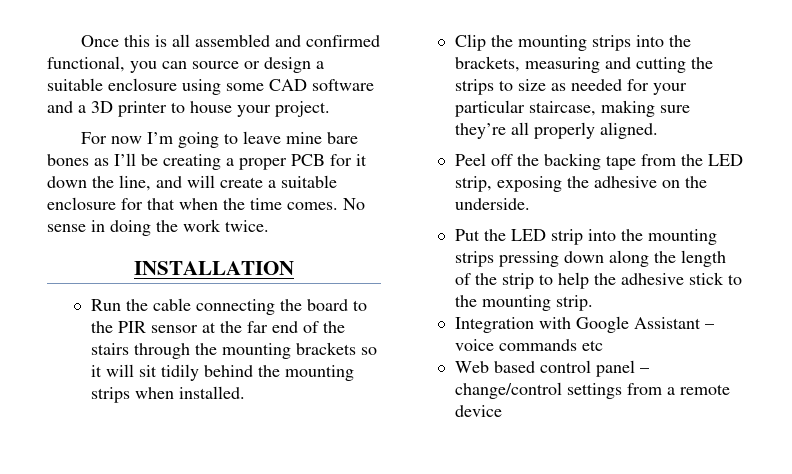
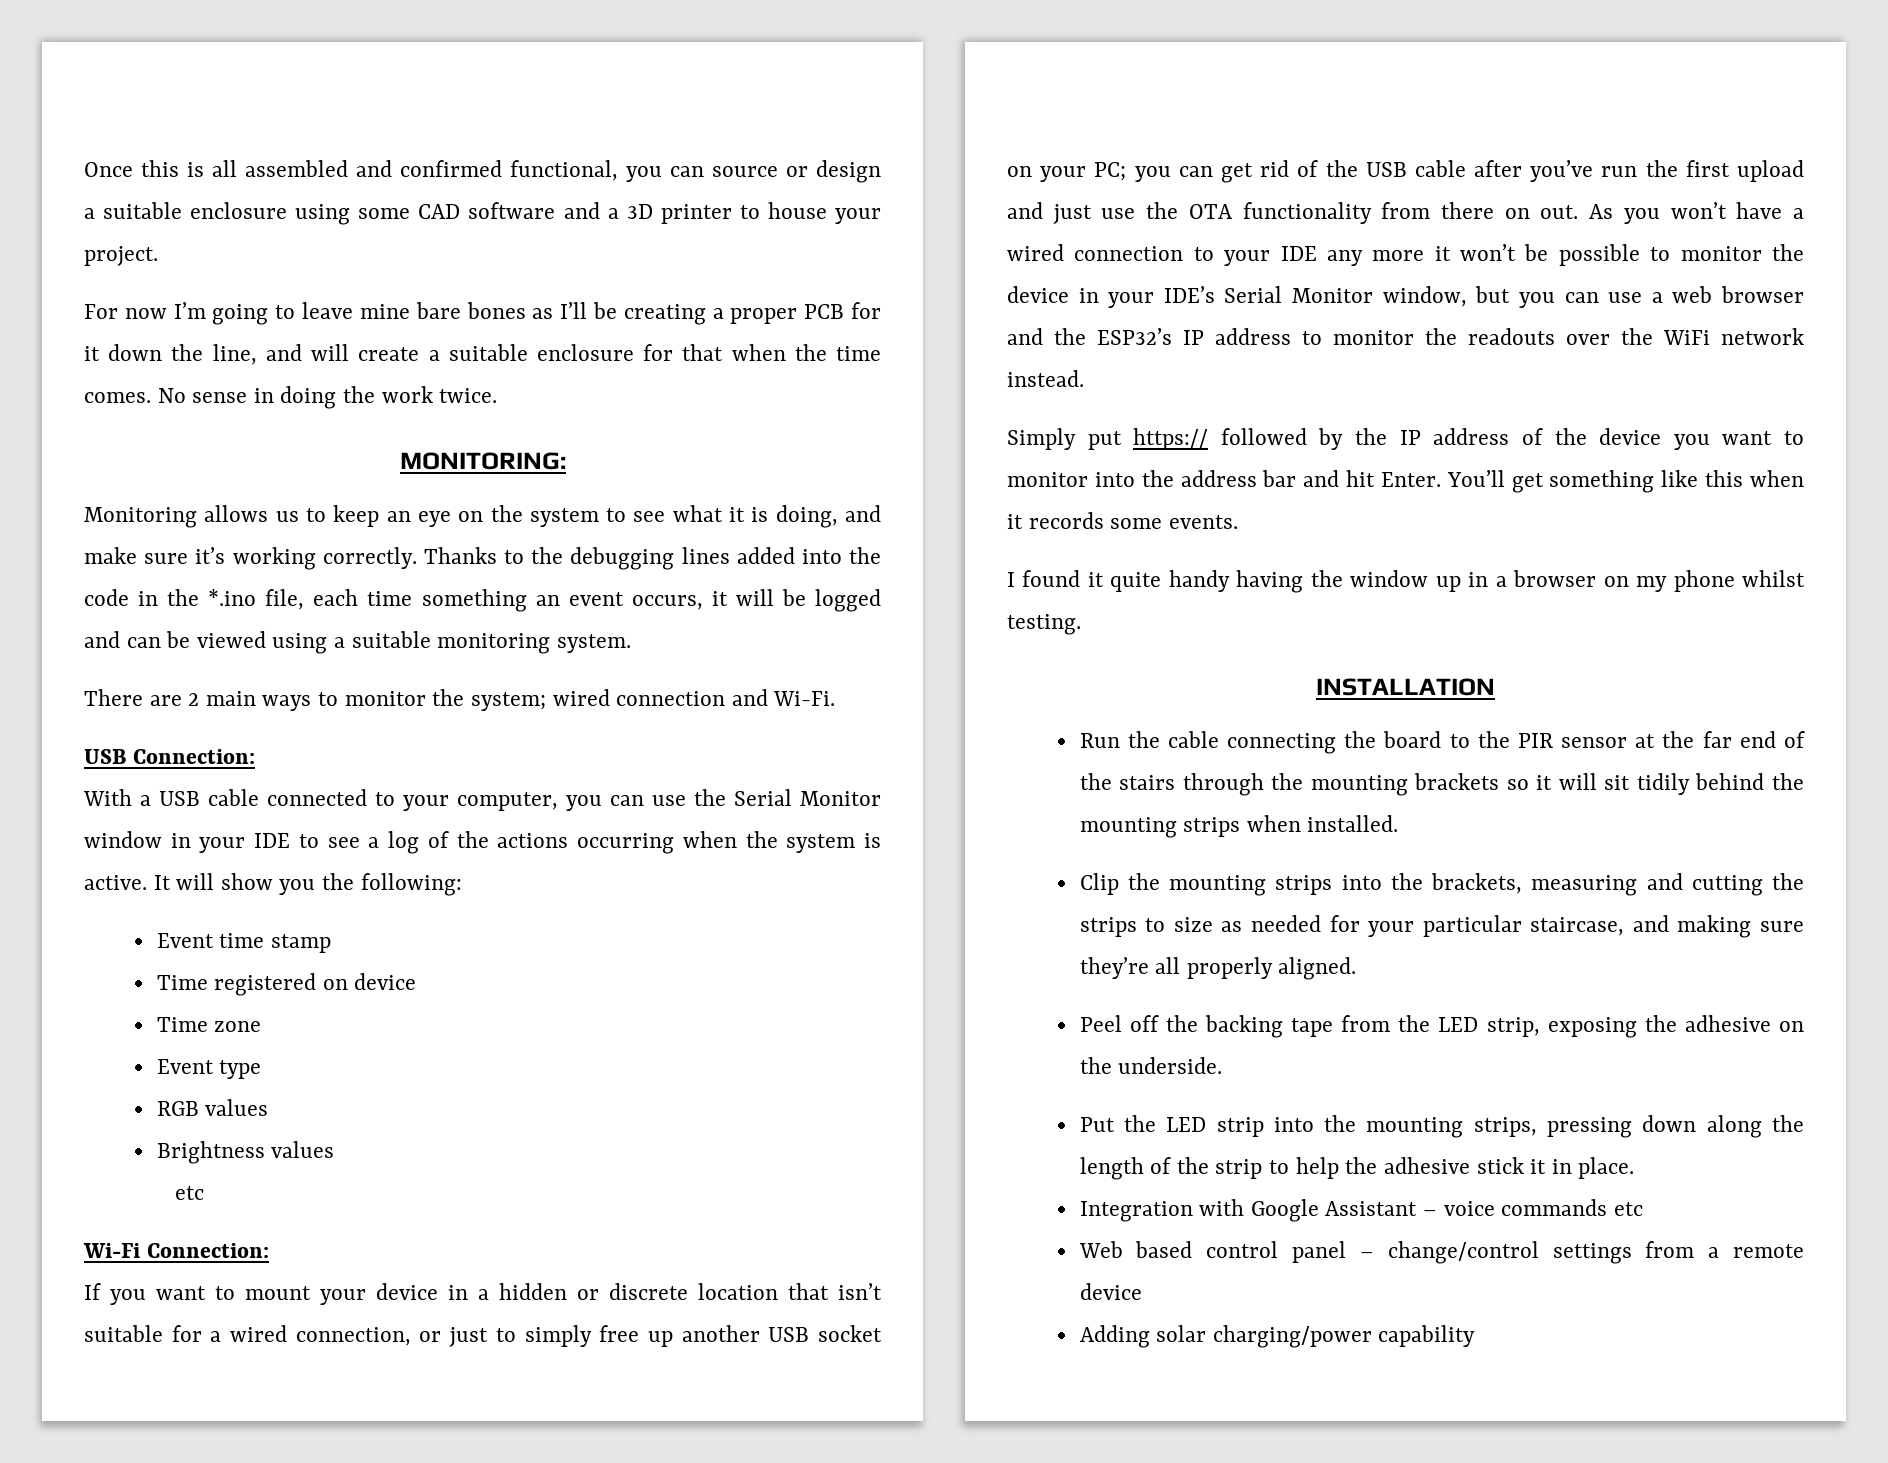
(269, 226) none -> [399,452,566,470] [84,505,881,528] [84,547,881,570] [84,589,881,612] [84,631,631,654] [84,689,836,711] [84,749,255,764] [83,789,881,811] [84,831,882,854] [84,873,462,896] [156,933,331,953] [156,973,417,996] [156,1017,262,1032] [156,1059,262,1079] [156,1099,269,1116] [156,1141,335,1164] [175,1186,205,1200] [83,1243,269,1258] [84,1283,882,1305] [84,1325,883,1347] [1007,160,1804,183] [1007,202,1804,224] [1007,244,1804,266] [1007,286,1805,308] [1007,328,1804,345] [1007,370,1084,387] [1007,428,1805,450] [1007,470,1804,493] [1007,512,1238,529] [1007,570,1805,593] [1007,614,1081,635] // MONITORING: // Monitoring allows us to keep an eye on the system to see what it is doing, and make sure it’s working correctly. Thanks to the debugging lines added into the code in the *.ino file, each time something an event occurs, it will be logged and can be viewed using a suitable monitoring system. // There are 2 main ways to monitor the system; wired connection and Wi-Fi. // USB Connection: // With a USB cable connected to your computer, you can use the Serial Monitor window in your IDE to see a log of the actions occurring when the system is active. It will show you the following: // Event time stamp // Time registered on device // Time zone // Event type // RGB values // Brightness values // etc // Wi-Fi Connection: // If you want to mount your device in a hidden or discrete location that isn’t suitable for a wired connection, or just to simply free up another USB socket on your PC; you can get rid of the USB cable after you’ve run the first upload and just use the OTA functionality from there on out. As you won’t have a wired connection to your IDE any more it won’t be possible to monitor the device in your IDE’s Serial Monitor window, but you can use a web browser and the ESP32’s IP address to monitor the readouts over the WiFi network instead. // Simply put https:// followed by the IP address of the device you want to monitor into the address bar and hit Enter. You’ll get something like this when it records some events. // I found it quite handy having the window up in a browser on my phone whilst testing.
(596, 108) none -> [1632,915,1669,932] and
[454,251,494,267] strips -> [1473,1117,1537,1137] strips,
[727,274,742,285] [454,295,593,311] to the mounting strip. -> [1530,1157,1635,1179] it in place.
(502, 411) none -> [1079,1325,1476,1348] // Adding solar charging/power capability

